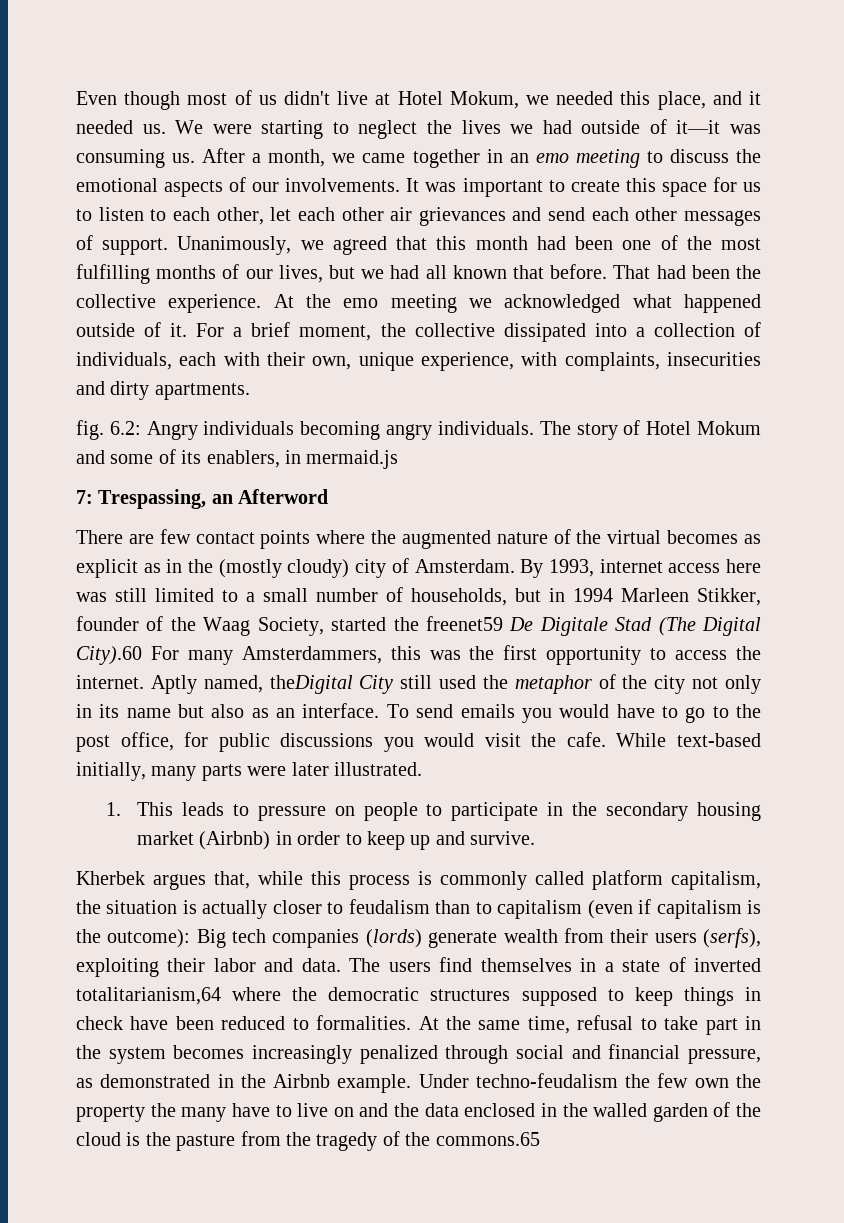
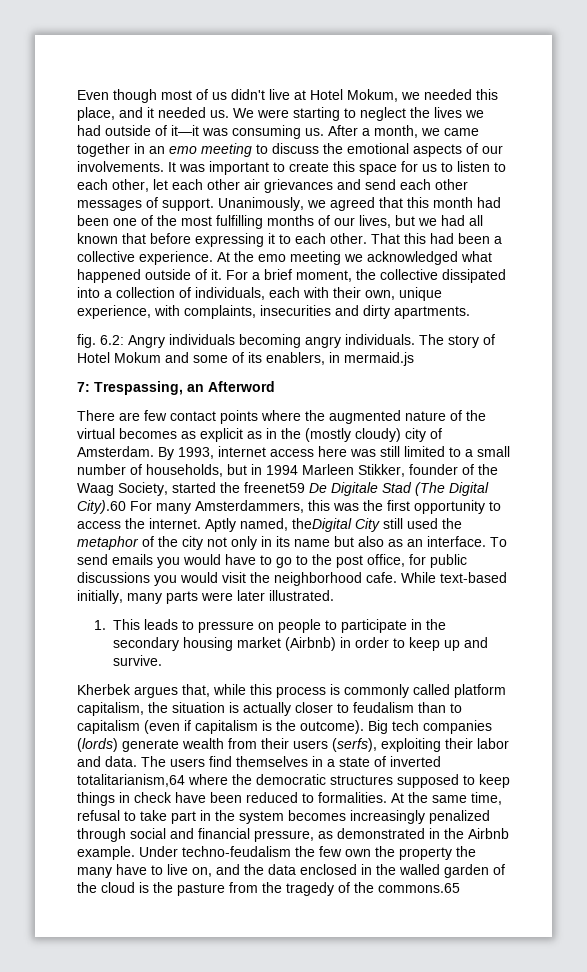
[550,264,761,279] before. That had been the -> [150,233,502,247] before expressing it to each other. That this had been a
(557, 740) none -> [274,572,362,586] neighborhood
[107,929,191,948] outcome): -> [300,720,364,734] outcome).
[333,1107,354,1117] on -> [192,867,212,877] on,

